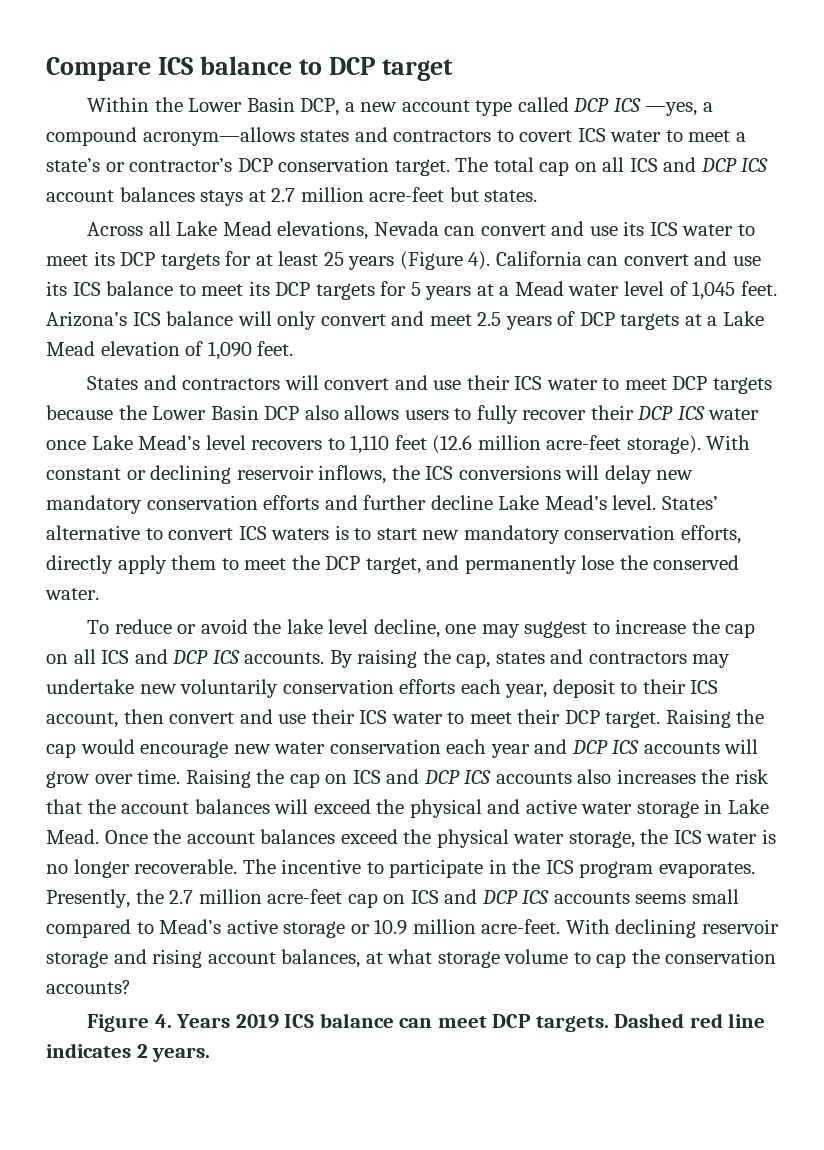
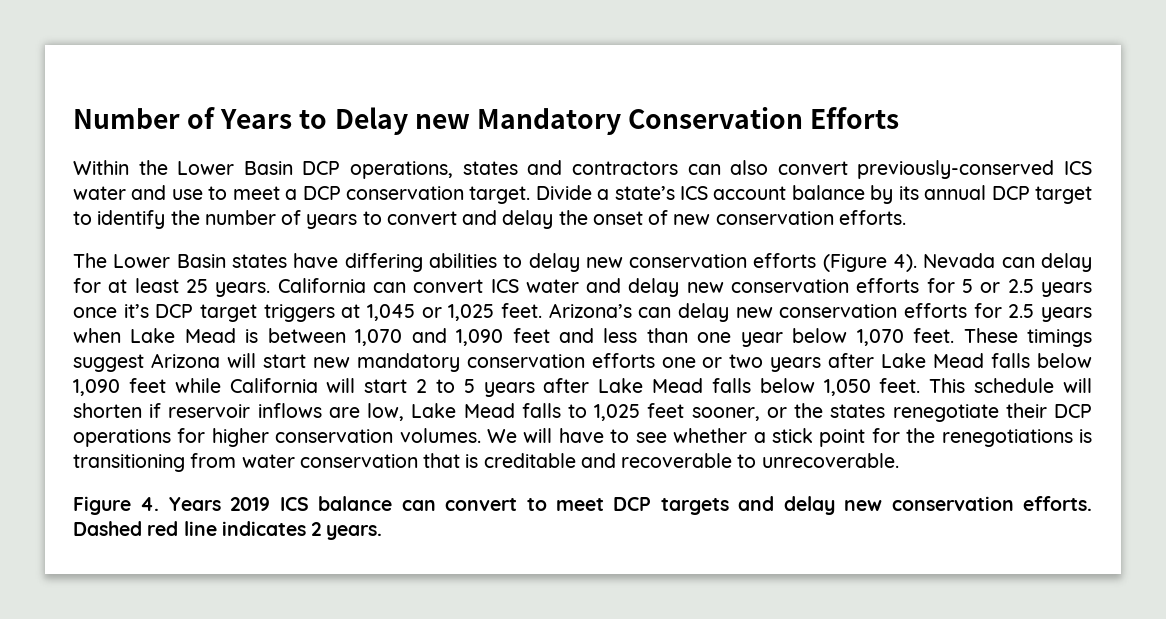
[46,56,454,81] [86,97,713,116] [46,127,746,146] [46,157,769,176] [46,187,538,206] [86,221,755,240] [46,251,762,270] [46,281,777,300] [46,311,765,330] [46,341,294,360] [86,375,772,394] [46,405,760,424] [46,435,751,454] [46,465,694,484] [46,495,718,514] [46,525,741,544] [46,555,740,574] [45,588,99,600] [86,619,756,638] [46,649,731,668] [46,679,719,698] [46,709,765,728] [46,739,759,758] [46,769,770,788] [46,799,769,818] [46,829,776,848] [46,859,755,878] [46,889,739,908] [46,919,779,938] [46,949,777,968] [46,980,131,994] Compare ICS balance to DCP target // Within the Lower Basin DCP, a new account type called DCP ICS —yes, a compound acronym—allows states and contractors to covert ICS water to meet a state’s or contractor’s DCP conservation target. The total cap on all ICS and DCP ICS account balances stays at 2.7 million acre-feet but states. // Across all Lake Mead elevations, Nevada can convert and use its ICS water to meet its DCP targets for at least 25 years (Figure 4). California can convert and use its ICS balance to meet its DCP targets for 5 years at a Mead water level of 1,045 feet. Arizona’s ICS balance will only convert and meet 2.5 years of DCP targets at a Lake Mead elevation of 1,090 feet. // States and contractors will convert and use their ICS water to meet DCP targets because the Lower Basin DCP also allows users to fully recover their DCP ICS water once Lake Mead’s level recovers to 1,110 feet (12.6 million acre-feet storage). With constant or declining reservoir inflows, the ICS conversions will delay new mandatory conservation efforts and further decline Lake Mead’s level. States’ alternative to convert ICS waters is to start new mandatory conservation efforts, directly apply them to meet the DCP target, and permanently lose the conserved water. // To reduce or avoid the lake level decline, one may suggest to increase the cap on all ICS and DCP ICS accounts. By raising the cap, states and contractors may undertake new voluntarily conservation efforts each year, deposit to their ICS account, then convert and use their ICS water to meet their DCP target. Raising the cap would encourage new water conservation each year and DCP ICS accounts will grow over time. Raising the cap on ICS and DCP ICS accounts also increases the risk that the account balances will exceed the physical and active water storage in Lake Mead. Once the account balances exceed the physical water storage, the ICS water is no longer recoverable. The incentive to participate in the ICS program evaporates. Presently, the 2.7 million acre-feet cap on ICS and DCP ICS accounts seems small compared to Mead’s active storage or 10.9 million acre-feet. With declining reservoir storage and rising account balances, at what storage volume to cap the conservation accounts? -> [73,107,900,135] [73,160,1093,179] [73,185,1093,204] [73,210,906,229] [73,253,1092,272] [73,278,1092,297] [73,303,1092,322] [73,328,1093,347] [73,353,1092,372] [73,378,1093,397] [73,403,1092,422] [73,428,1092,447] [73,453,899,472] Number of Years to Delay new Mandatory Conservation Efforts // Within the Lower Basin DCP operations, states and contractors can also convert previously-conserved ICS water and use to meet a DCP conservation target. Divide a state’s ICS account balance by its annual DCP target to identify the number of years to convert and delay the onset of new conservation efforts. // The Lower Basin states have differing abilities to delay new conservation efforts (Figure 4). Nevada can delay for at least 25 years. California can convert ICS water and delay new conservation efforts for 5 or 2.5 years once it’s DCP target triggers at 1,045 or 1,025 feet. Arizona’s can delay new conservation efforts for 2.5 years when Lake Mead is between 1,070 and 1,090 feet and less than one year below 1,070 feet. These timings suggest Arizona will start new mandatory conservation efforts one or two years after Lake Mead falls below 1,090 feet while California will start 2 to 5 years after Lake Mead falls below 1,050 feet. This schedule will shorten if reservoir inflows are low, Lake Mead falls to 1,025 feet sooner, or the states renegotiate their DCP operations for higher conservation volumes. We will have to see whether a stick point for the renegotiations is transitioning from water conservation that is creditable and recoverable to unrecoverable.
[437,1014,609,1032] meet DCP targets. -> [445,496,1092,515] convert to meet DCP targets and delay new conservation efforts.

